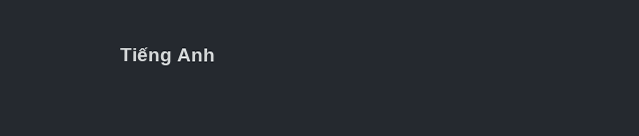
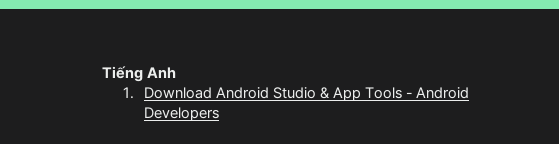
(217, 55) none -> [122,87,470,101] [143,107,219,121] // 1. Download Android Studio & App Tools - Android Developers

